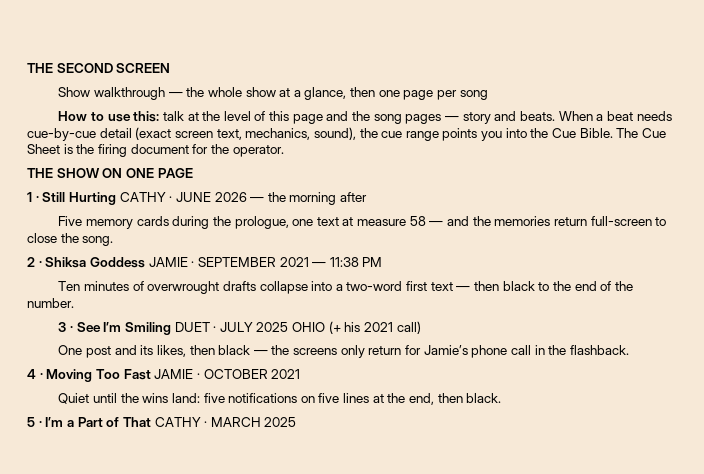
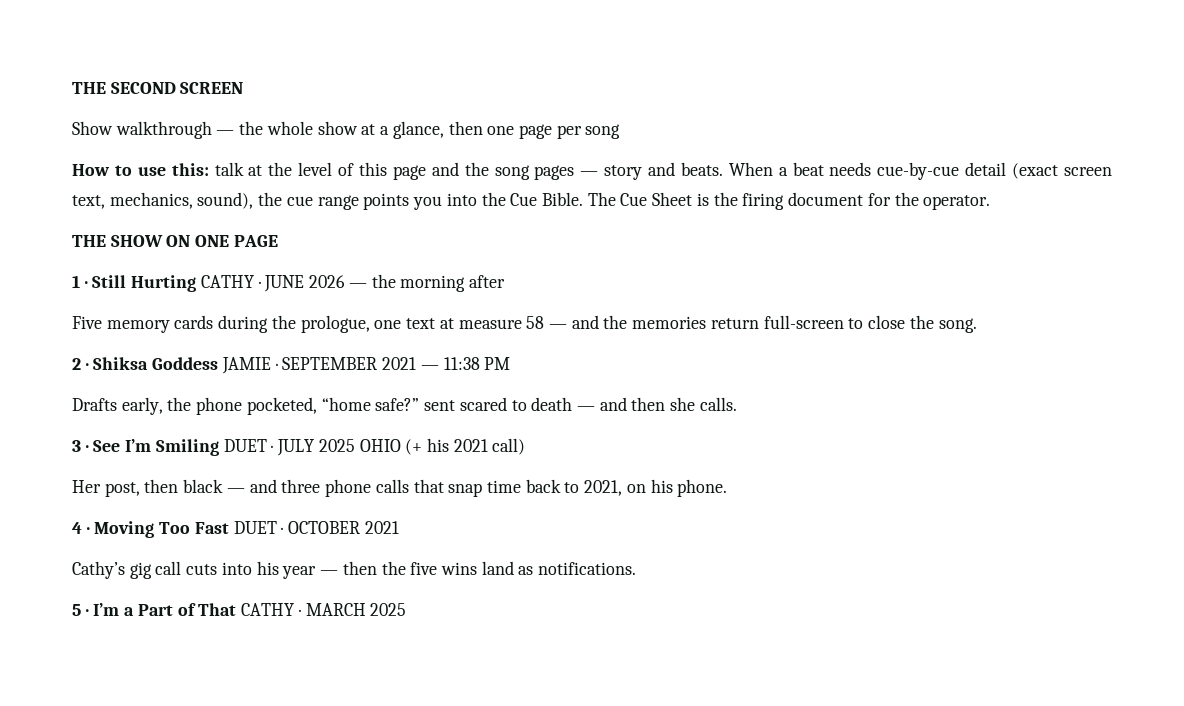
[58,281,633,294] [27,298,74,308] Ten minutes of overwrought drafts collapse into a two-word first text — then black to the end of the number. -> [72,397,737,415] Drafts early, the phone pocketed, “home safe?” sent scared to death — and then she calls.
[58,345,629,358] One post and its likes, then black — the screens only return for Jamie’s phone call in the flashback. -> [72,479,728,497] Her post, then black — and three phone calls that snap time back to 2021, on his phone.
[154,369,194,379] JAMIE -> [233,521,277,534] DUET
[58,393,502,405] Quiet until the wins land: five notifications on five lines at the end, then black. -> [72,561,637,579] Cathy’s gig call cuts into his year — then the five wins land as notifications.

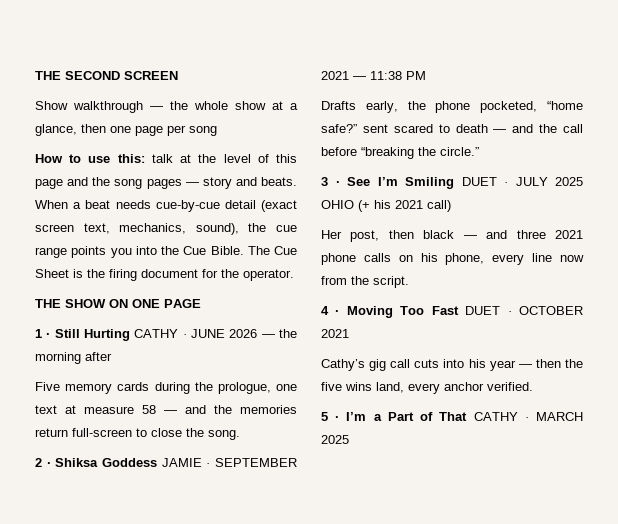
[631,397,737,411] then she calls. -> [539,124,583,133] [321,147,479,159] the call before “breaking the circle.”
(321, 486) none -> [555,230,583,239] 2021
[413,479,728,497] that snap time back to 2021, on his phone. -> [398,253,584,265] [321,276,409,288] on his phone, every line now from the script.
[481,561,637,575] land as notifications. -> [376,382,533,394] land, every anchor verified.

